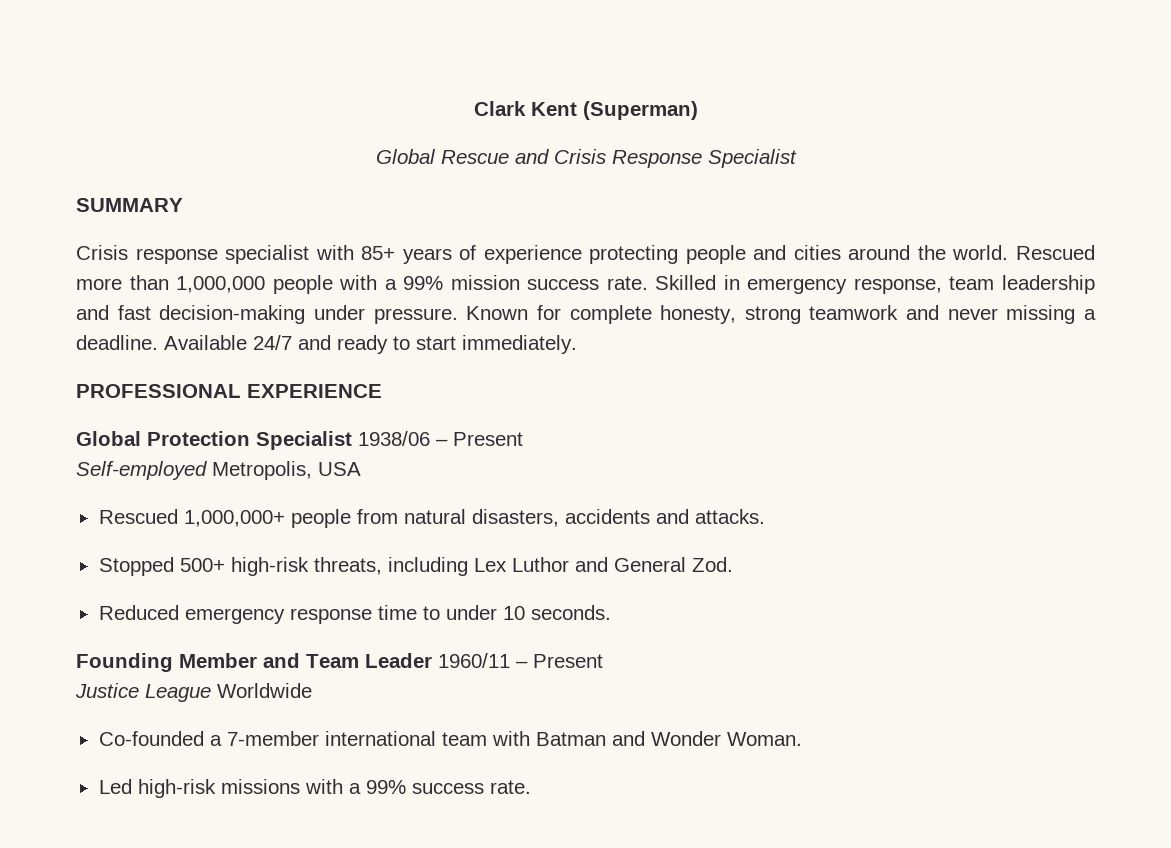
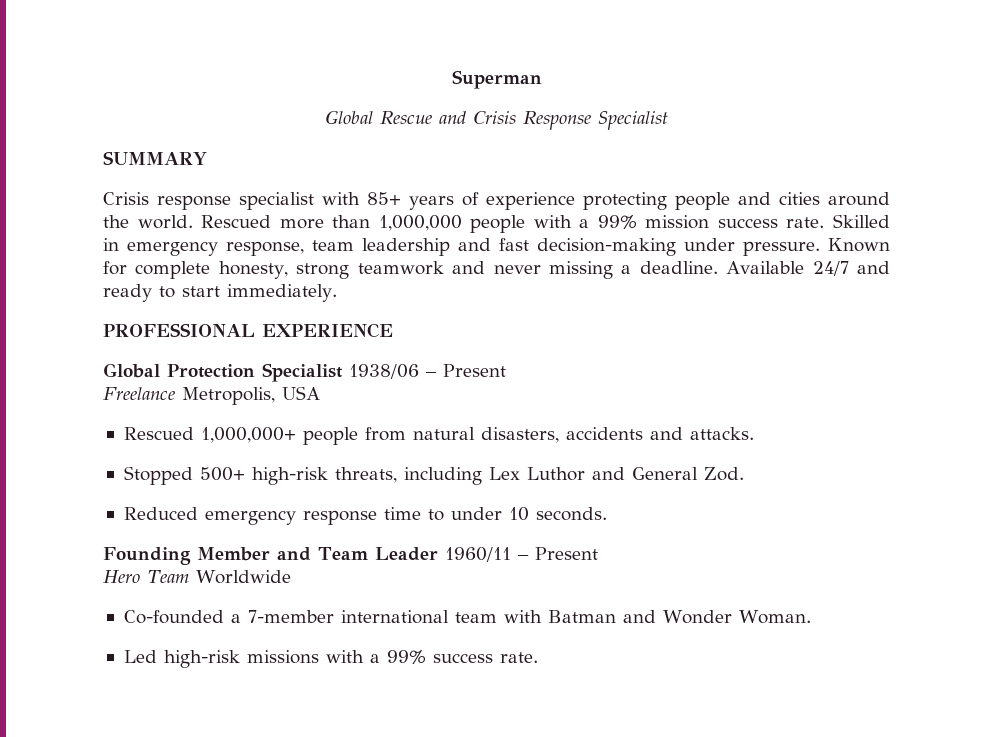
[473,101,698,120] Clark Kent (Superman) -> [451,70,542,89] Superman
[76,461,207,480] Self-employed -> [103,387,175,400] Freelance
[75,683,211,702] Justice League -> [103,570,189,583] Hero Team

